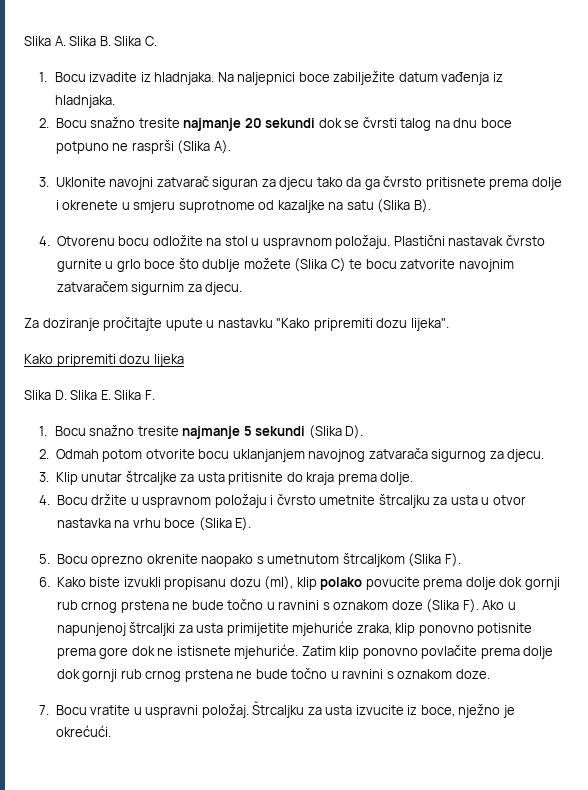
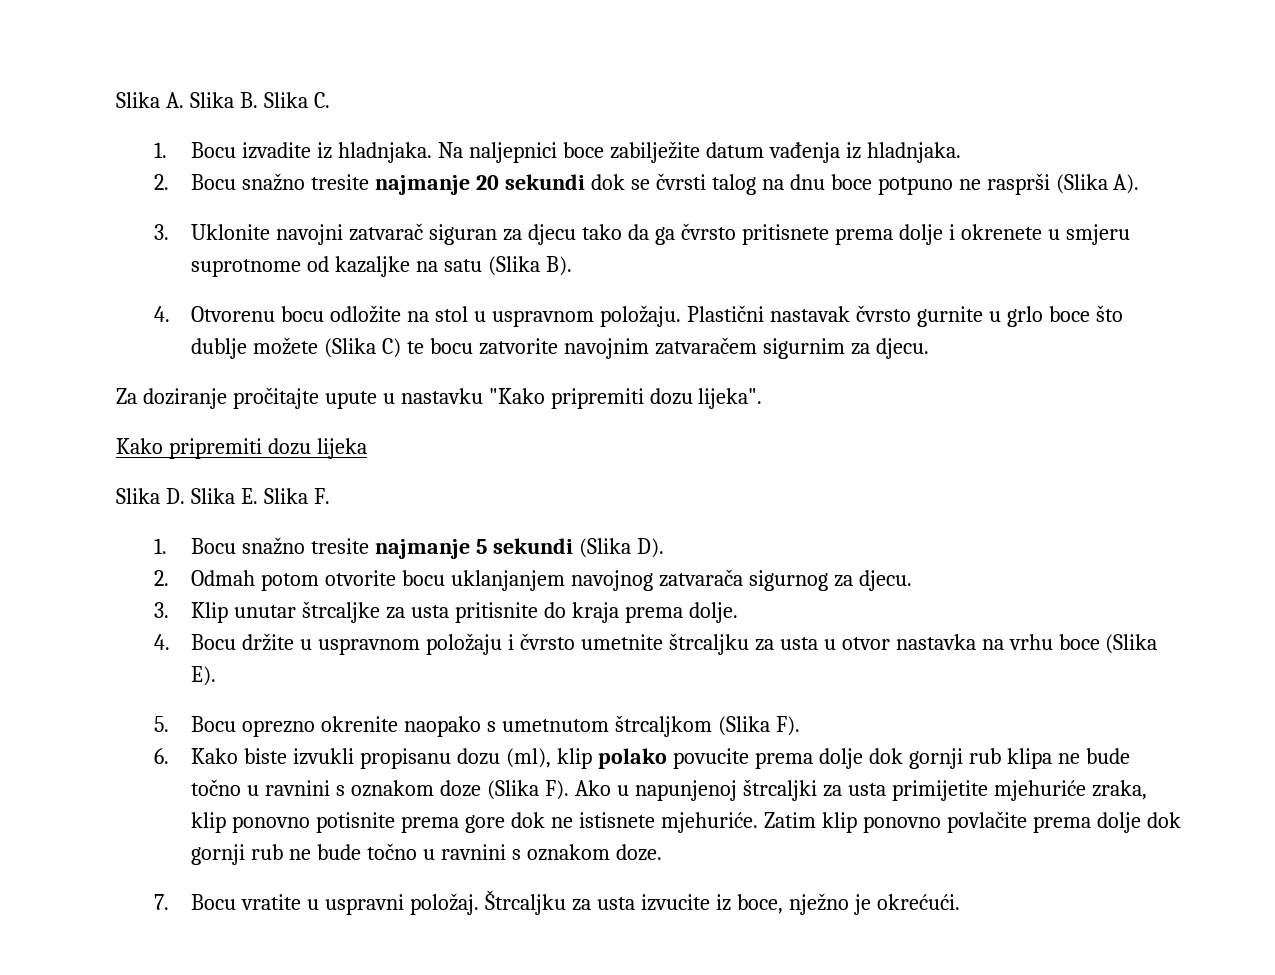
[81,600,169,613] crnog prstena -> [1006,748,1052,769] klipa
[145,669,233,682] crnog prstena -> (284, 852) none

